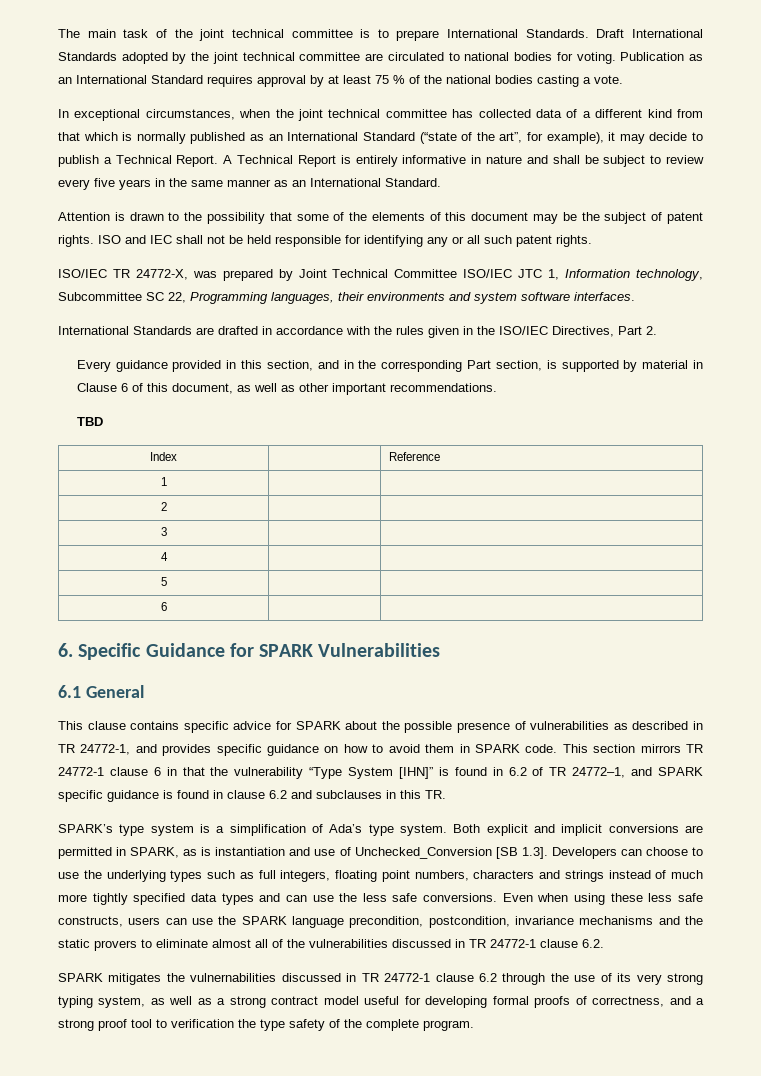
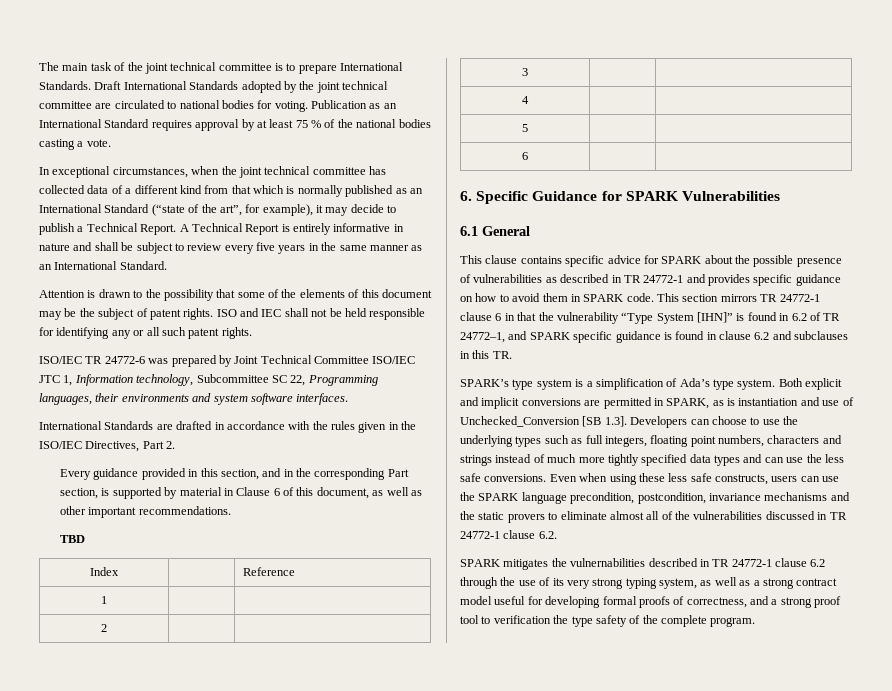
[135,269,188,280] 24772-X, -> [104,356,145,364] 24772-6
[80,744,131,755] 24772-1, -> [643,275,684,283] 24772-1
[281,973,341,982] discussed -> [648,558,698,567] described

